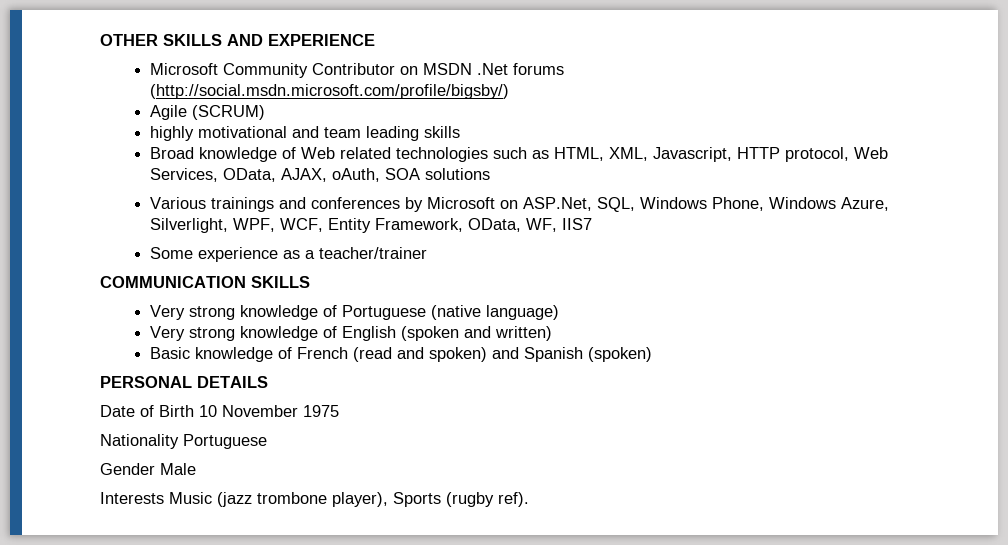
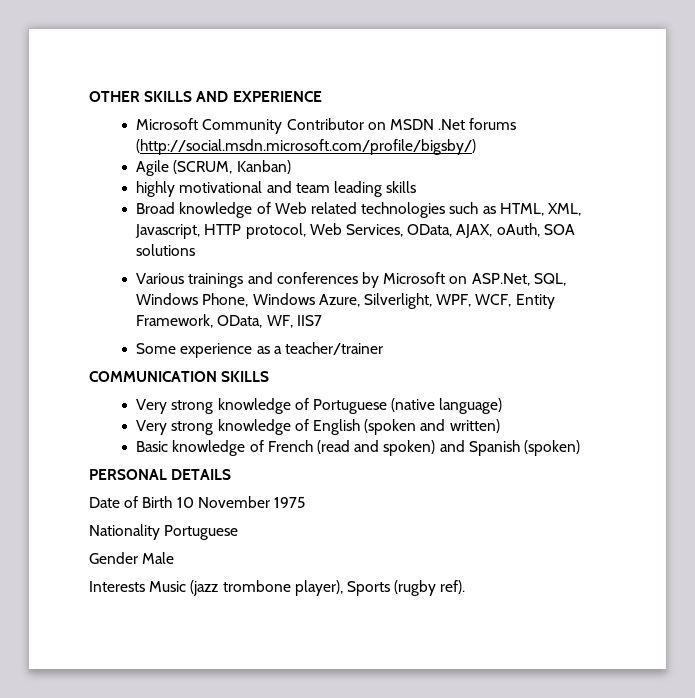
[192,105,266,120] (SCRUM) -> [173,160,291,174] (SCRUM, Kanban)

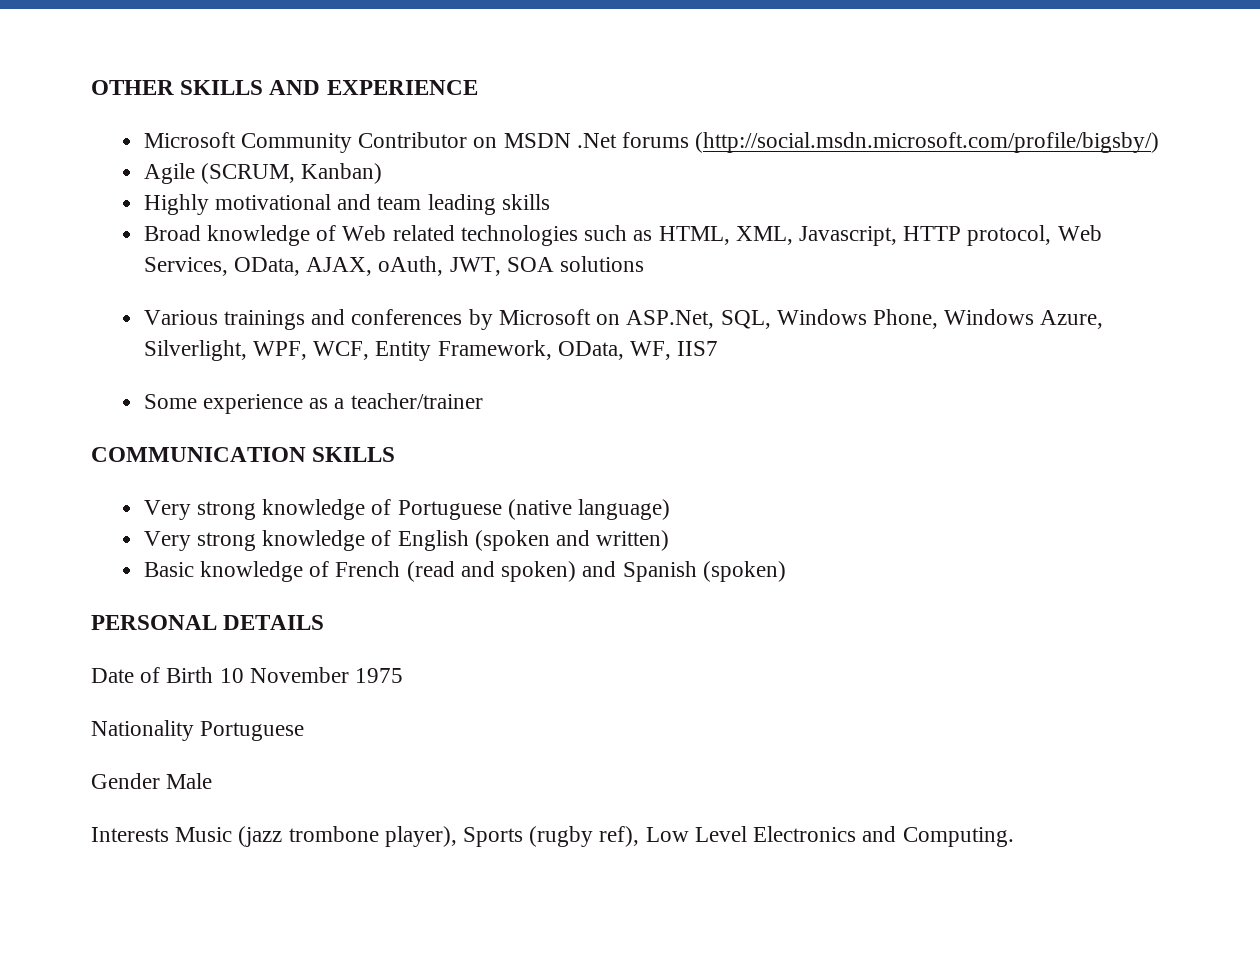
[136,181,176,197] highly -> [143,194,209,215] Highly
(540, 230) none -> [449,257,501,276] JWT,
[440,580,466,594] ref). -> [599,826,1014,847] ref), Low Level Electronics and Computing.

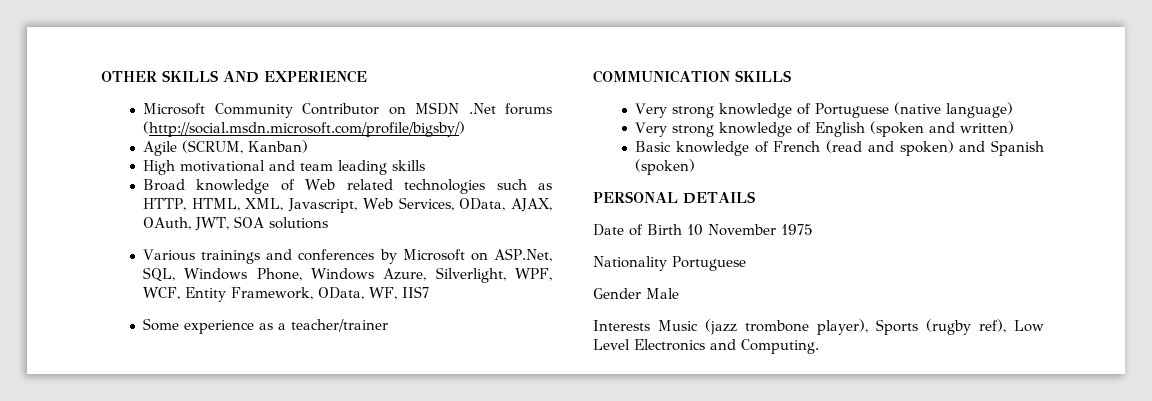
[143,194,209,215] Highly -> [143,160,176,175] High
(653, 235) none -> [143,198,187,211] HTTP,
[903,225,1052,246] HTTP protocol, -> (358, 205) none
[378,256,444,276] oAuth, -> [143,217,192,230] OAuth,

